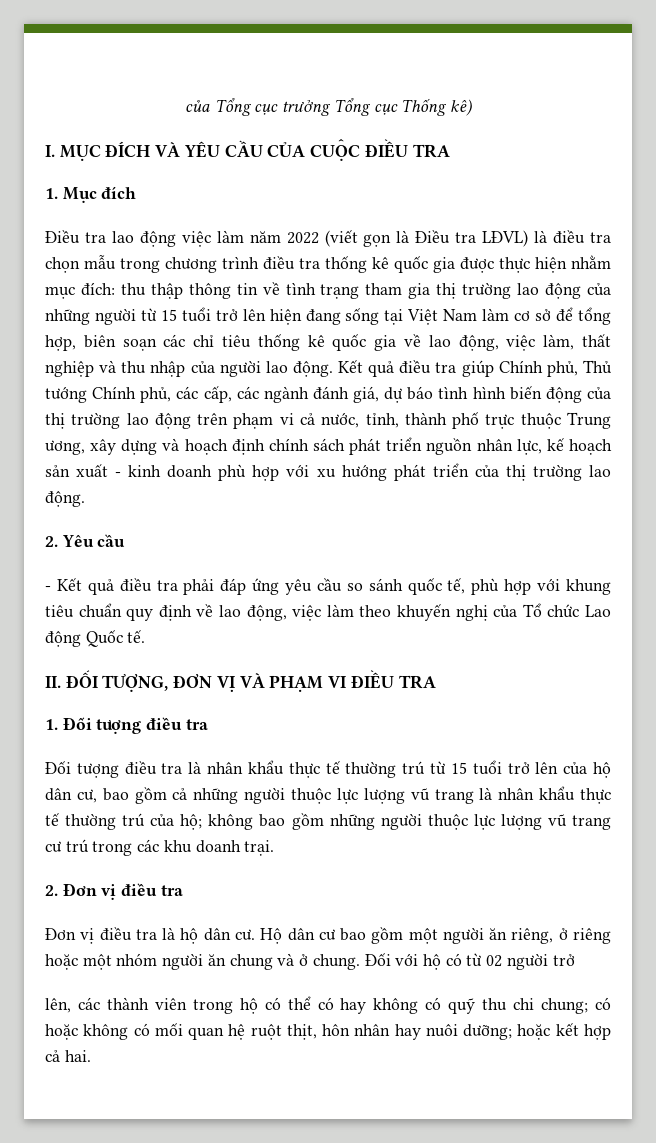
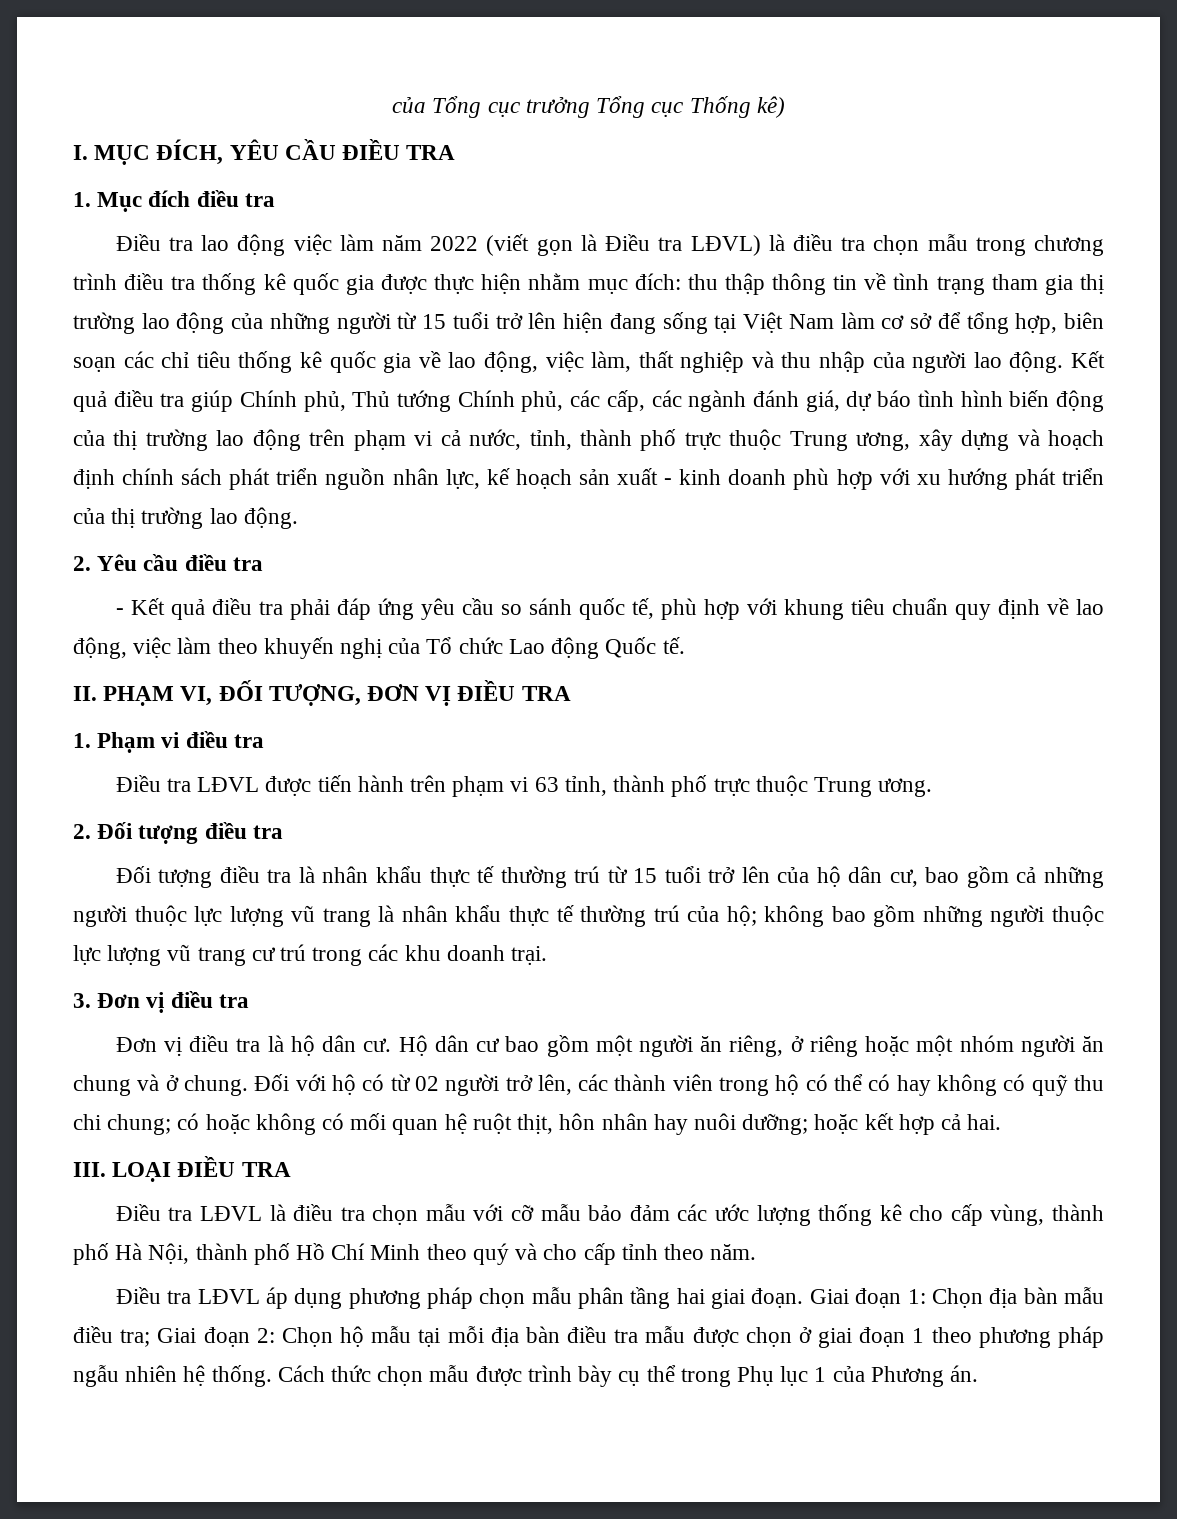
[105,139,361,161] ĐÍCH VÀ YÊU CẦU CỦA CUỘC -> [156,139,336,165] ĐÍCH, YÊU CẦU
(137, 192) none -> [196,190,275,207] điều tra
(126, 540) none -> [184,554,263,571] điều tra
(61, 682) none -> [103,686,213,706] PHẠM VI,
[239,670,436,692] [45,719,58,730] VÀ PHẠM VI ĐIỀU TRA // 1. -> [457,680,571,701] [73,731,264,753] [115,775,933,797] [73,824,91,839] ĐIỀU TRA // 1. Phạm vi điều tra // Điều tra LĐVL được tiến hành trên phạm vi 63 tỉnh, thành phố trực thuộc Trung ương. // 2.
[45,885,58,896] 2. -> [73,993,91,1008] 3.
(575, 960) // -> (533, 1083) none
(91, 1056) none -> [73,1156,291,1182] [115,1204,1104,1226] [73,1243,757,1265] [115,1287,1105,1309] [73,1326,1104,1348] [73,1365,978,1387] // III. LOẠI ĐIỀU TRA // Điều tra LĐVL là điều tra chọn mẫu với cỡ mẫu bảo đảm các ước lượng thống kê cho cấp vùng, thành phố Hà Nội, thành phố Hồ Chí Minh theo quý và cho cấp tỉnh theo năm. // Điều tra LĐVL áp dụng phương pháp chọn mẫu phân tầng hai giai đoạn. Giai đoạn 1: Chọn địa bàn mẫu điều tra; Giai đoạn 2: Chọn hộ mẫu tại mỗi địa bàn điều tra mẫu được chọn ở giai đoạn 1 theo phương pháp ngẫu nhiên hệ thống. Cách thức chọn mẫu được trình bày cụ thể trong Phụ lục 1 của Phương án.

